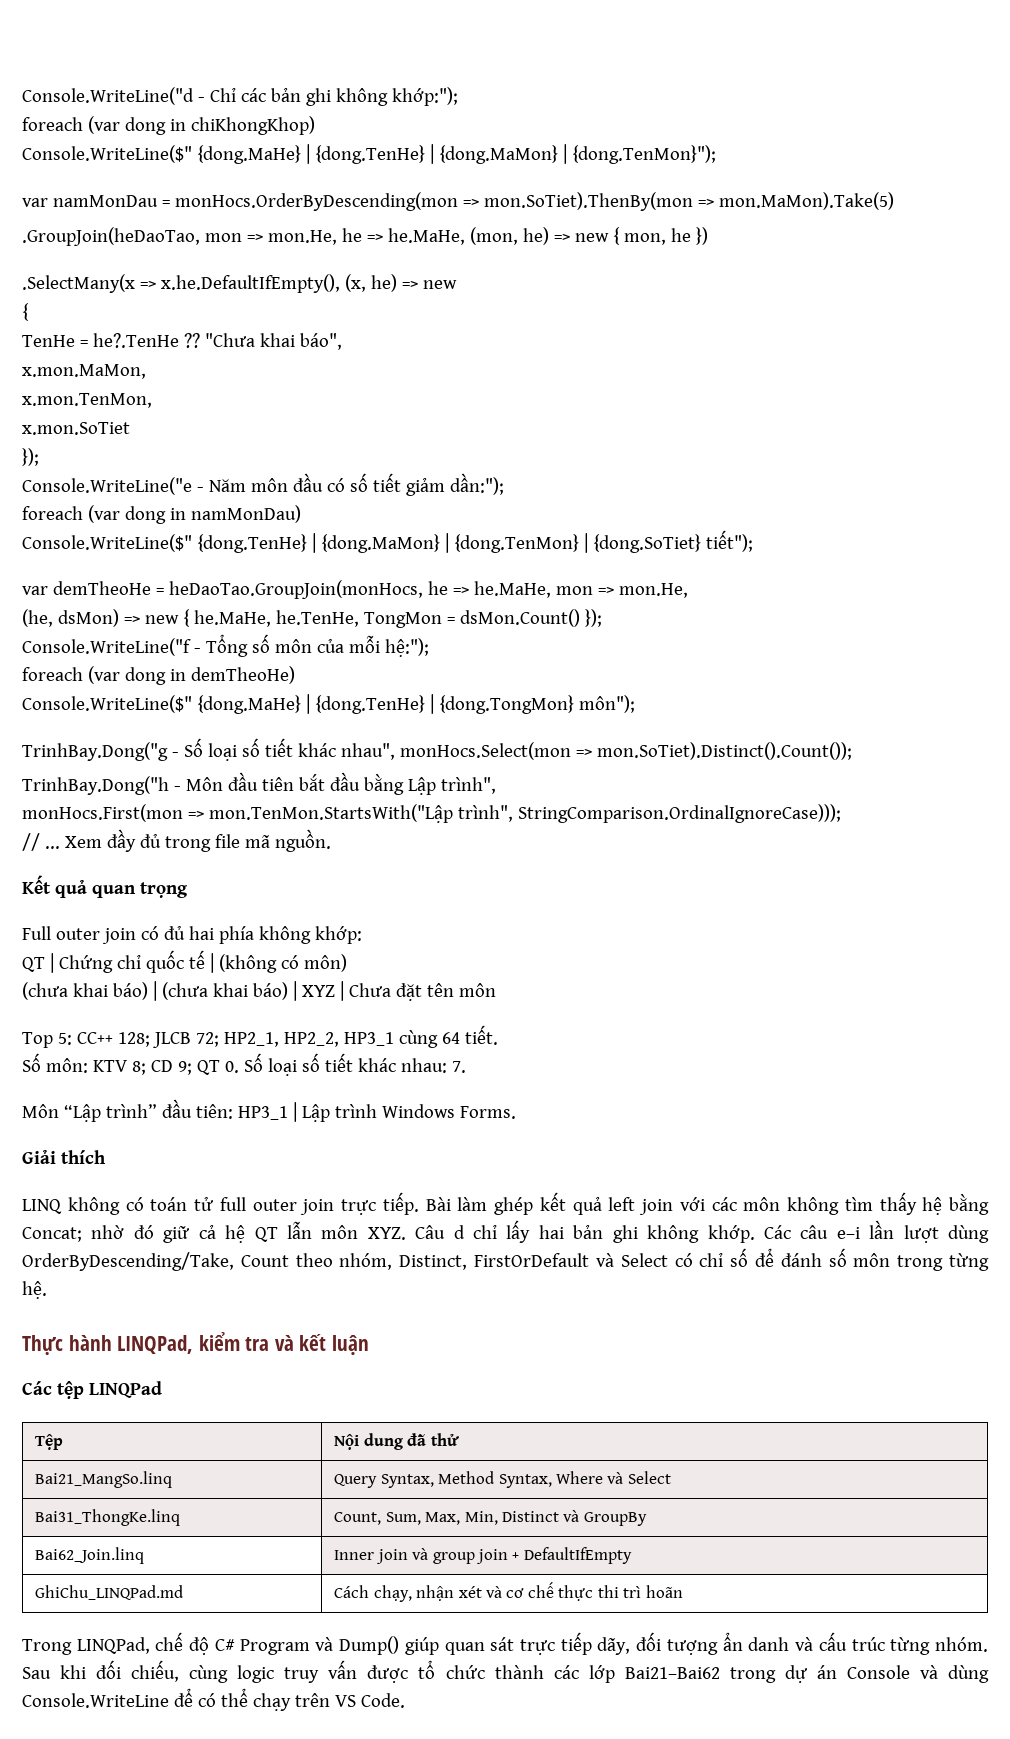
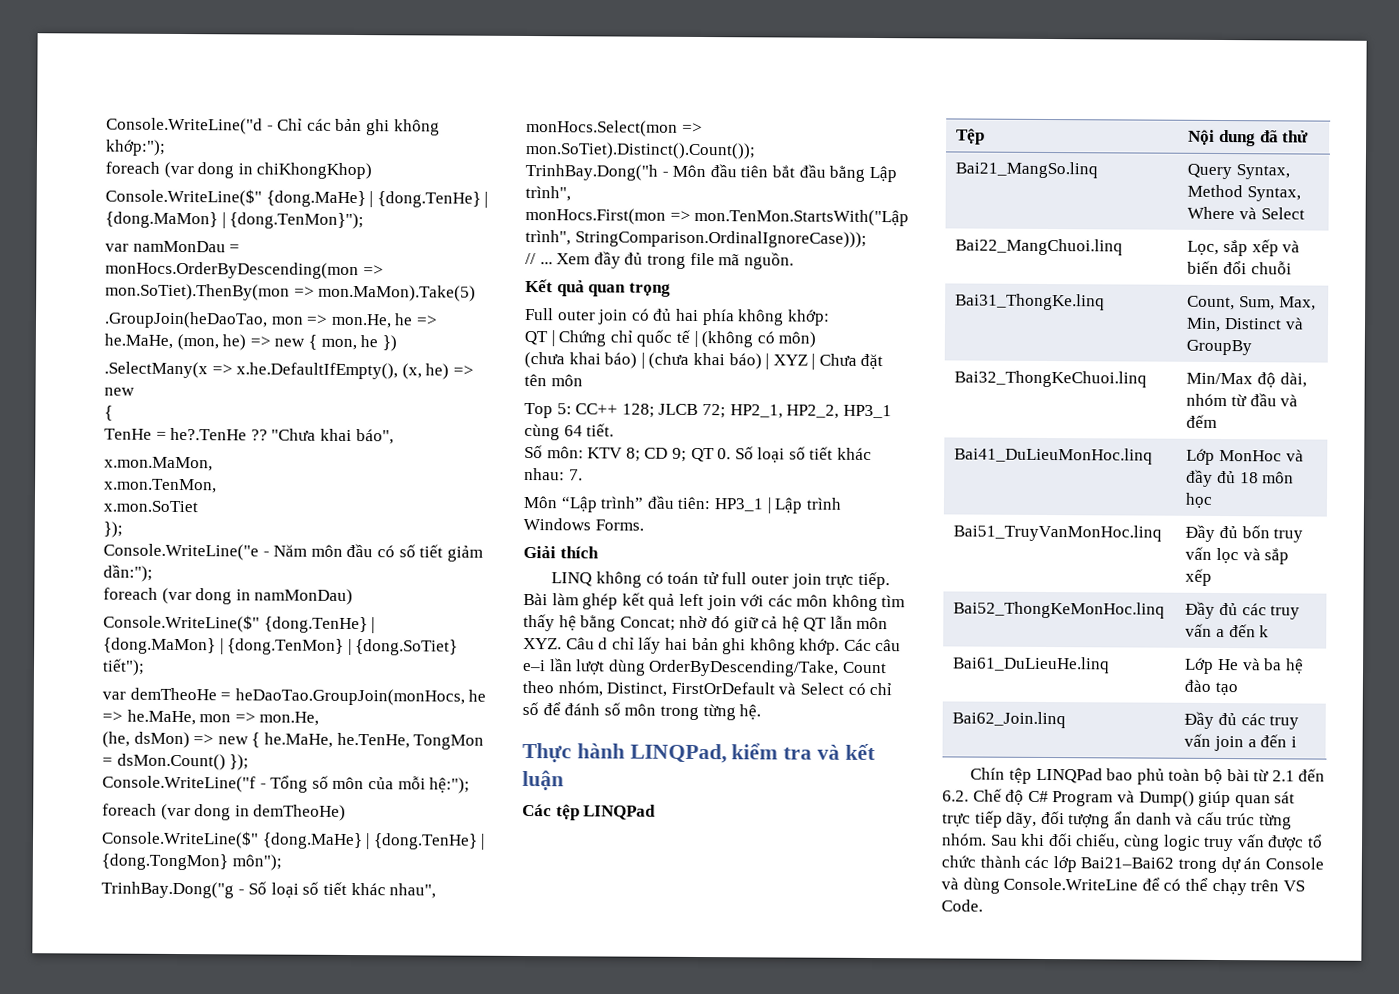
(671, 1477) none -> [955,238,1124,256] [1187,239,1301,257] [1187,260,1292,275] // Bai22_MangChuoi.linq | Lọc, sắp xếp và biến đổi chuỗi
[35,1547,145,1564] [334,1547,632,1564] [35,1585,184,1600] [334,1582,683,1602] [22,1632,184,1655] Bai62_Join.linq | Inner join và group join + DefaultIfEmpty // GhiChu_LINQPad.md | Cách chạy, nhận xét và cơ chế thực thi trì hoãn // Trong LINQPad, chế -> [954,370,1148,388] [1186,372,1307,388] [1186,393,1299,407] [1186,414,1218,428] [954,447,1154,465] [1186,448,1304,465] [1186,469,1295,487] [1185,492,1214,508] [953,524,1163,542] [1185,524,1304,543] [1185,546,1290,565] [1185,568,1213,586] [953,601,1166,619] [1185,601,1301,620] [1185,623,1270,638] [952,656,1111,674] [1184,657,1304,674] [1184,679,1238,696] [952,711,1067,729] [1184,711,1300,730] [1184,733,1297,752] [970,767,1326,785] [942,788,1002,802] Bai32_ThongKeChuoi.linq | Min/Max độ dài, nhóm từ đầu và đếm // Bai41_DuLieuMonHoc.linq | Lớp MonHoc và đầy đủ 18 môn học // Bai51_TruyVanMonHoc.linq | Đầy đủ bốn truy vấn lọc và sắp xếp // Bai52_ThongKeMonHoc.linq | Đầy đủ các truy vấn a đến k // Bai61_DuLieuHe.linq | Lớp He và ba hệ đào tạo // Bai62_Join.linq | Đầy đủ các truy vấn join a đến i // Chín tệp LINQPad bao phủ toàn bộ bài từ 2.1 đến 6.2. Chế

